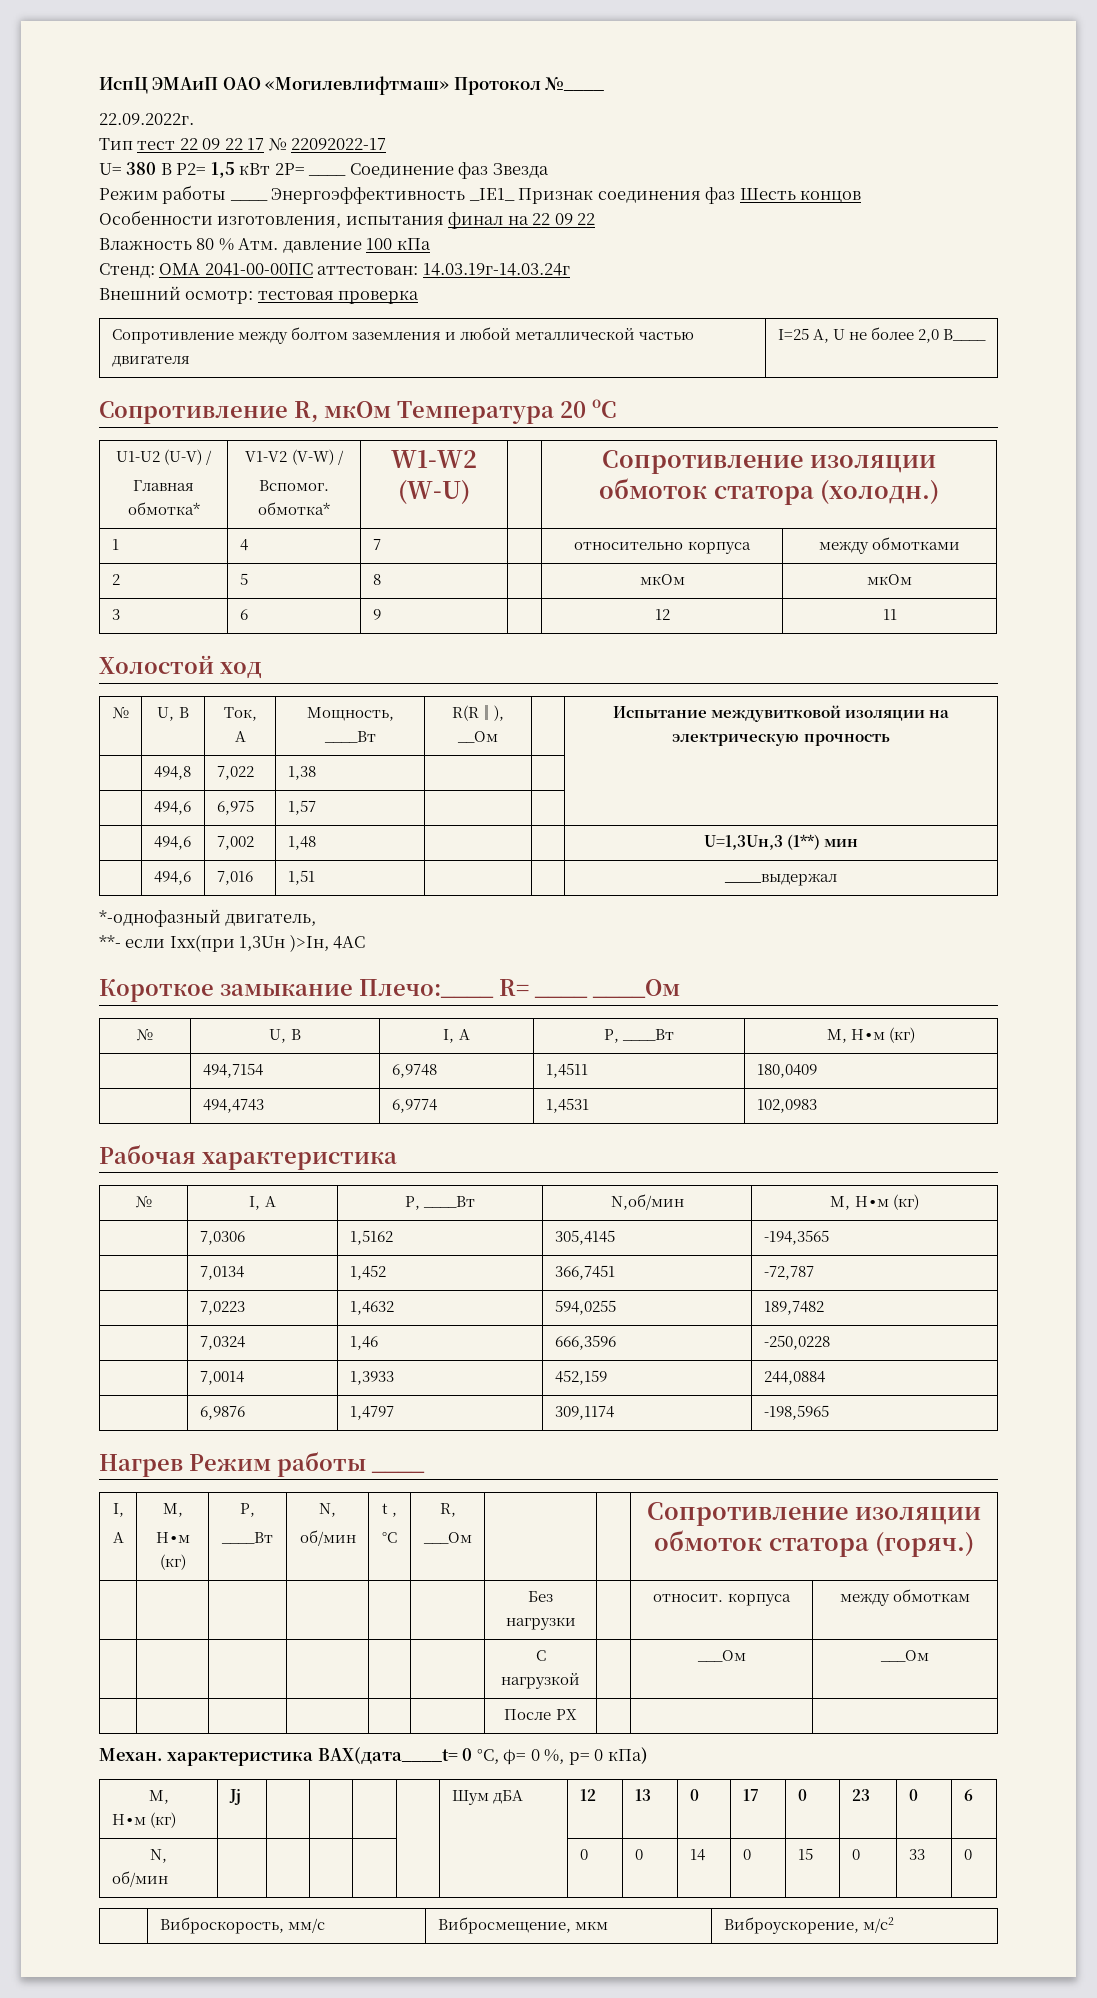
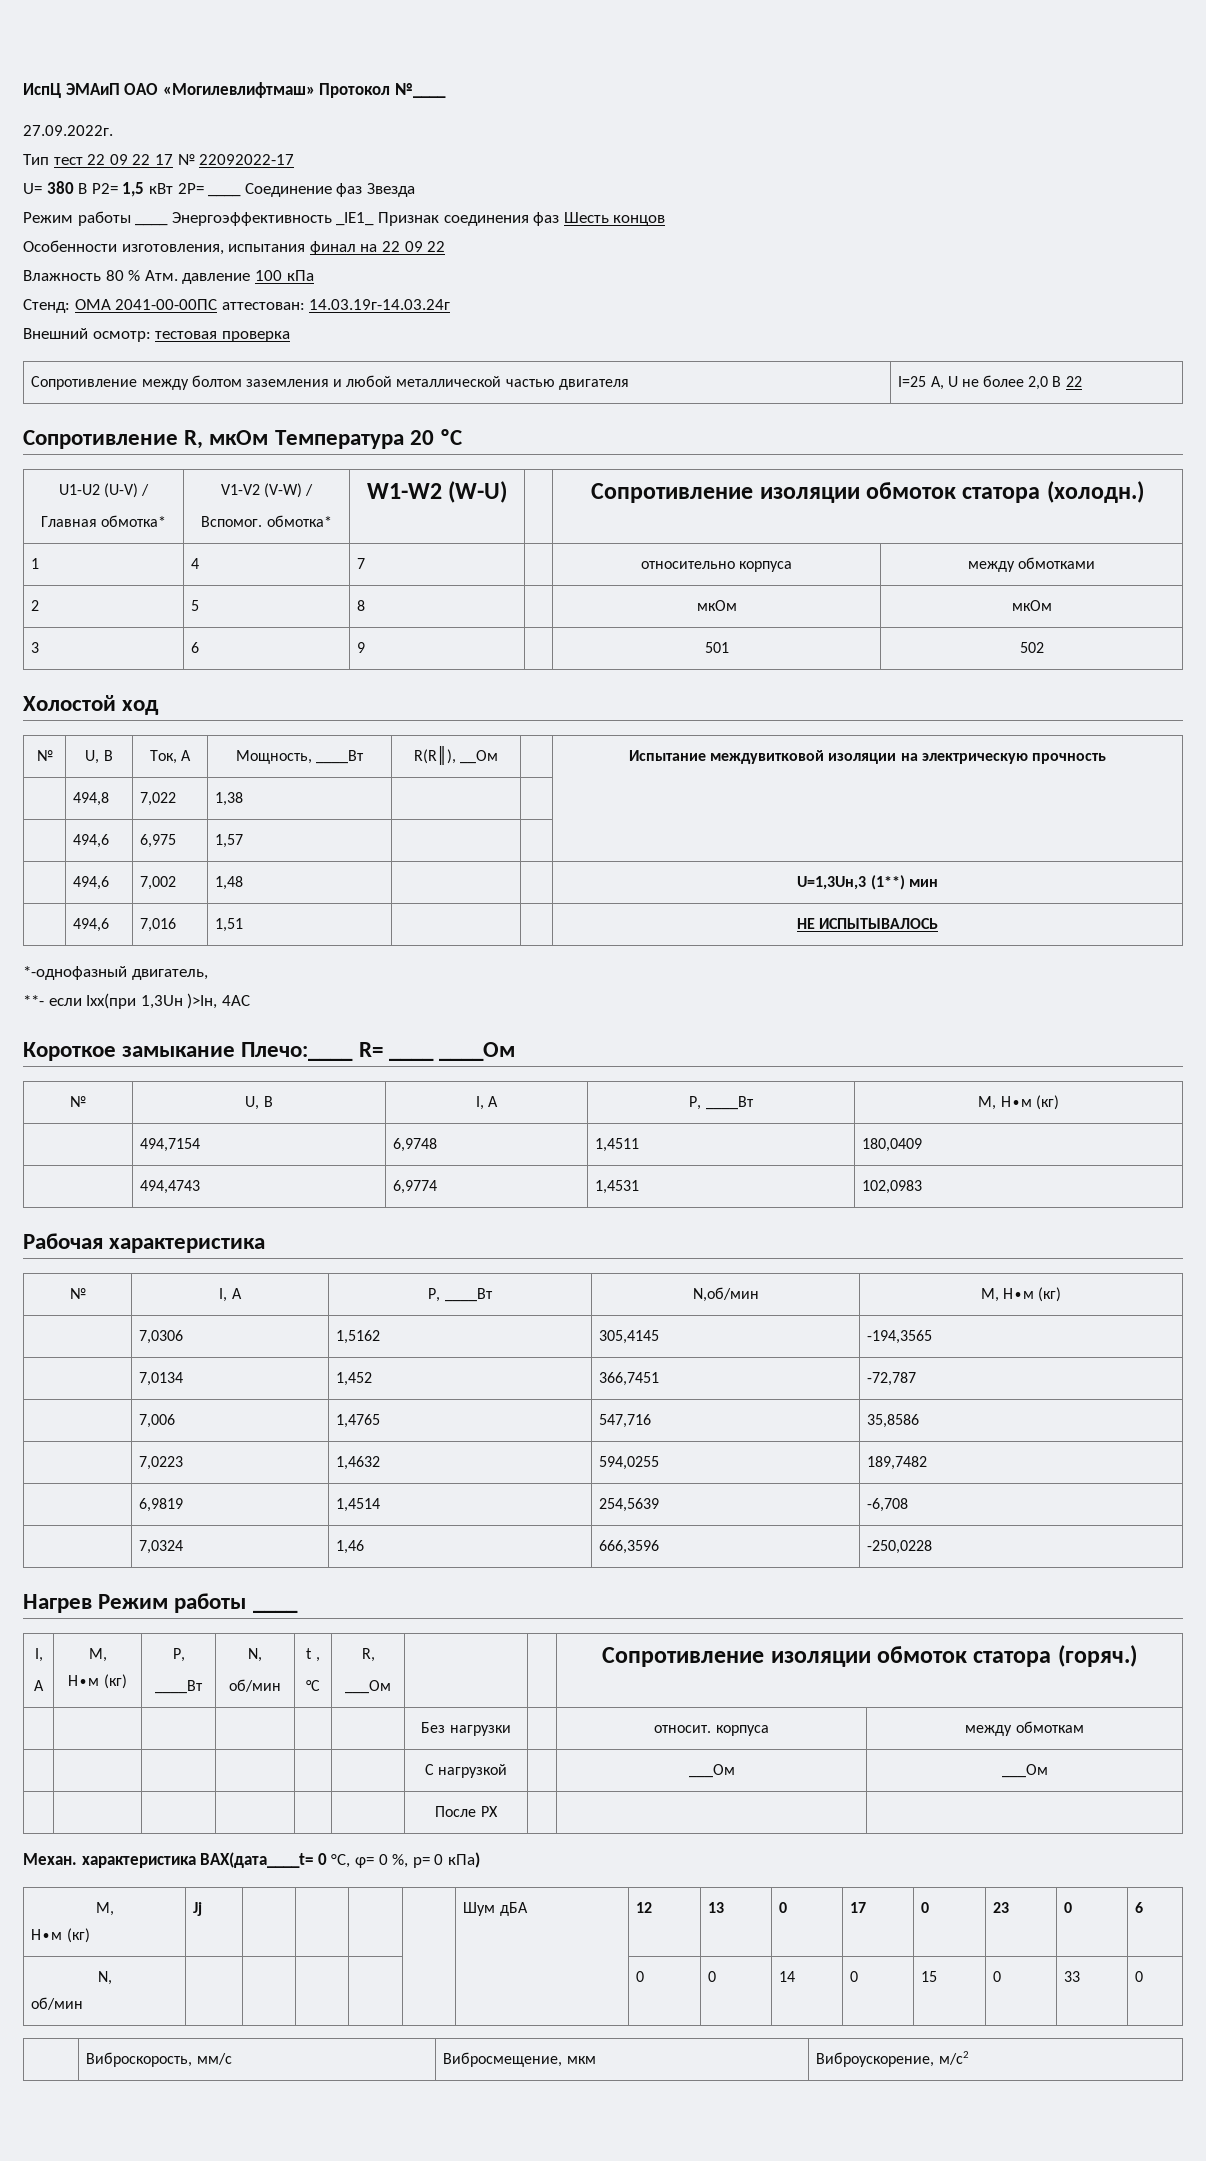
[99,113,194,125] 22.09.2022г. -> [23,125,113,136] 27.09.2022г.
[942,329,986,341] В____ -> [1052,376,1082,387] В 22
[654,609,670,620] [882,609,897,620] 12 | 11 -> [704,642,729,653] [1019,642,1044,653] 501 | 502
[724,873,837,886] ____выдержал -> [796,918,939,929] НЕ ИСПЫТЫВАЛОСЬ
(814, 1273) none -> [139,1414,176,1428] [336,1414,381,1428] [599,1414,652,1428] [867,1414,920,1428] // | 7,006 | 1,4765 | 547,716 | 35,8586
(824, 1308) none -> [139,1498,184,1512] [336,1498,381,1512] [599,1498,660,1512] [867,1498,909,1512] // | 6,9819 | 1,4514 | 254,5639 | -6,708
[199,1371,244,1385] [349,1371,394,1385] [554,1370,607,1385] [763,1371,825,1385] [199,1406,245,1420] [349,1406,394,1420] [554,1406,614,1420] [763,1405,829,1420] // | 7,0014 | 1,3933 | 452,159 | 244,0884 // | 6,9876 | 1,4797 | 309,1174 | -198,5965 -> (933, 1547) none

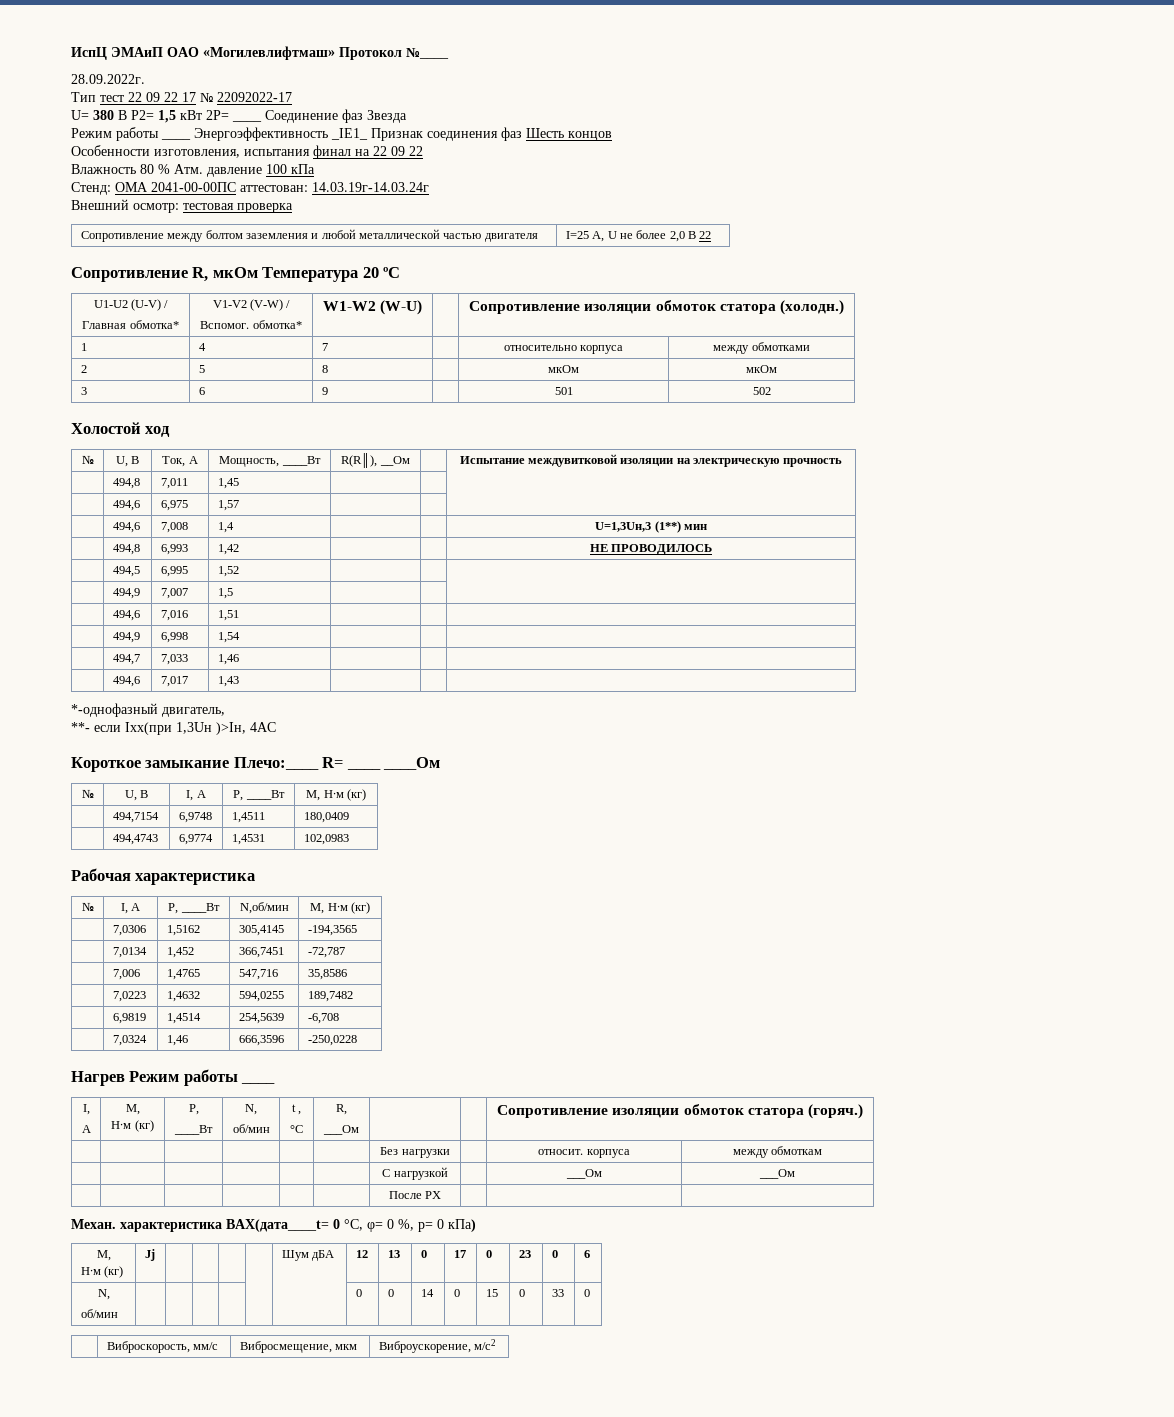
[23,125,113,136] 27.09.2022г. -> [71,74,145,84] 28.09.2022г.
[140,792,177,806] [215,792,244,806] 7,022 | 1,38 -> [160,478,188,489] [217,478,239,489] 7,011 | 1,45
[140,876,177,890] [215,876,244,890] 7,002 | 1,48 -> [160,522,188,533] [217,522,234,533] 7,008 | 1,4
[73,918,110,932] [140,918,177,932] [215,918,244,932] [796,918,939,929] 494,6 | 7,016 | 1,51 | | | НЕ ИСПЫТЫВАЛОСЬ -> [112,544,140,555] [160,544,188,555] [217,544,239,555] [589,544,713,555] [112,566,140,577] [160,566,188,577] [217,566,239,577] [112,588,140,599] [160,588,188,599] [217,588,233,599] [112,610,140,621] [160,610,188,621] [217,610,239,621] [112,632,140,643] [160,632,188,643] [217,632,240,643] [112,654,140,665] [160,654,188,665] [217,654,239,665] [112,676,140,687] [160,676,188,687] [217,676,239,687] 494,8 | 6,993 | 1,42 | | | НЕ ПРОВОДИЛОСЬ // | 494,5 | 6,995 | 1,52 | | | // | 494,9 | 7,007 | 1,5 | | | // | 494,6 | 7,016 | 1,51 | | | // | 494,9 | 6,998 | 1,54 | | | // | 494,7 | 7,033 | 1,46 | | | // | 494,6 | 7,017 | 1,43 | | |

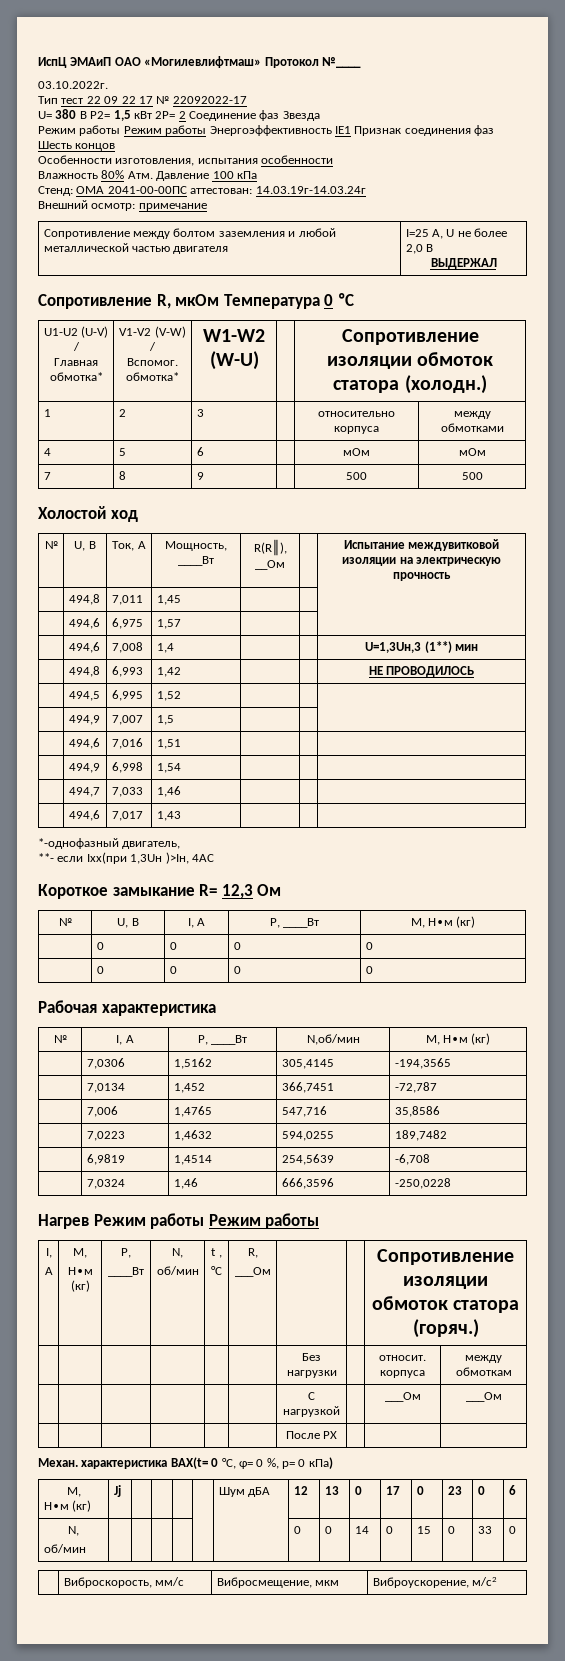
[71,74,145,84] 28.09.2022г. -> [38,81,108,89] 03.10.2022г.
[232,120,262,122] ____ -> [178,111,186,119] 2
[161,127,368,141] ____ Энергоэффективность _IE1_ -> [123,125,351,136] Режим работы Энергоэффективность IE1
[313,145,423,159] [71,164,262,177] финал на 22 09 22 // Влажность 80 % Атм. давление -> [261,155,334,164] [38,170,210,181] особенности // Влажность 80% Атм. Давление
[183,203,293,213] тестовая проверка -> [138,203,207,211] примечание
[699,231,712,239] 22 -> [430,258,497,269] // ВЫДЕРЖАЛ
[362,267,379,278] 20 -> [324,294,334,306] 0
[198,343,206,351] [321,343,328,351] 4 | 7 -> [118,409,126,417] [196,409,204,417] 2 | 3
[80,365,87,373] 2 -> [43,448,51,456] 4
[321,365,328,373] [548,365,579,373] [746,365,777,373] [80,387,87,395] [198,387,205,395] 8 | | мкОм | мкОм // 3 | 6 -> [196,447,204,456] [343,448,370,456] [458,448,486,456] [43,472,51,480] [118,471,126,480] 6 | | мОм | мОм // 7 | 8
[554,387,573,395] [752,387,771,395] 501 | 502 -> [346,472,367,480] [461,472,483,480] 500 | 500
[233,757,344,770] [346,757,441,770] Плечо:____ R= ____ ____Ом -> [199,884,282,899] R= 12,3 Ом
[112,812,159,823] [178,812,212,823] [231,812,265,823] [303,812,349,823] [112,834,158,845] [178,834,213,845] [231,834,265,845] [303,834,349,845] 494,7154 | 6,9748 | 1,4511 | 180,0409 // | 494,4743 | 6,9774 | 1,4531 | 102,0983 -> [96,942,104,950] [169,942,177,950] [233,942,241,950] [365,942,373,950] [96,966,104,974] [169,966,177,974] [233,966,241,974] [365,966,373,974] 0 | 0 | 0 | 0 // | 0 | 0 | 0 | 0
[241,1082,276,1084] ____ -> [208,1213,320,1229] Режим работы
[226,1219,329,1232] ВАХ(дата____t= -> [170,1457,208,1469] ВАХ(t=

